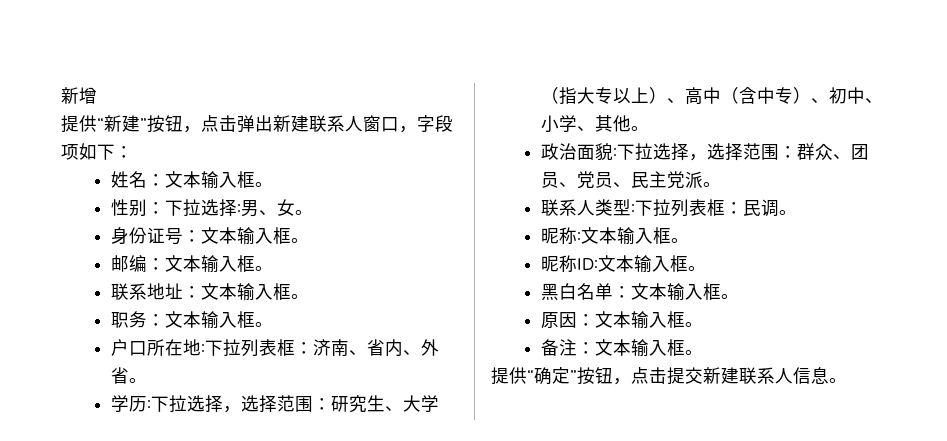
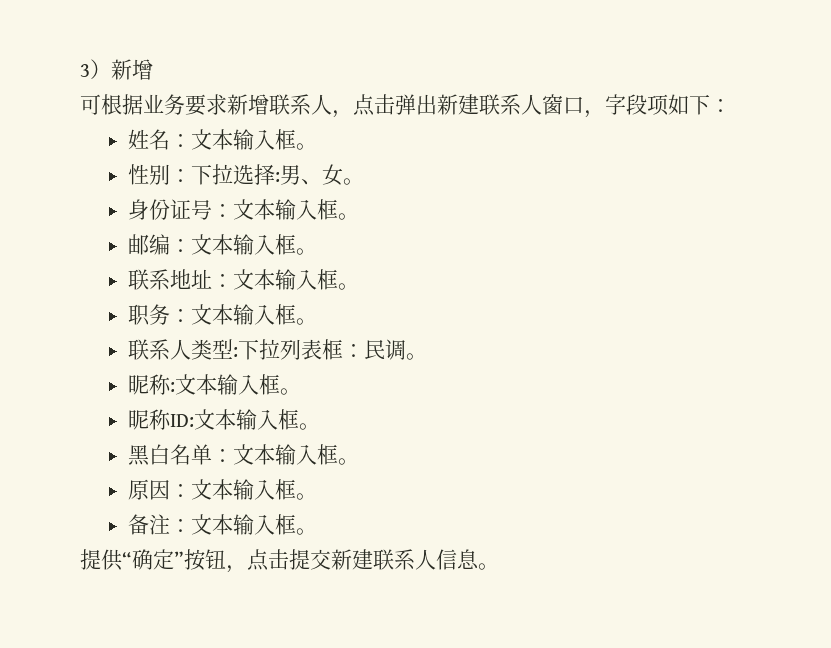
(61, 95) none -> [80,59,111,79] 3）
[61,115,183,133] 提供“新建”按钮 -> [80,94,332,116] 可根据业务要求新增联系人
[111,339,440,357] [111,367,148,384] [111,395,440,413] [541,87,884,105] [541,115,650,133] [541,143,870,161] [541,171,722,189] // 户口所在地:下拉列表框：济南、省内、外省。 // 学历:下拉选择，选择范围：研究生、大学（指大专以上）、高中（含中专）、初中、小学、其他。 // 政治面貌:下拉选择，选择范围：群众、团员、党员、民主党派。 -> (318, 321) none

